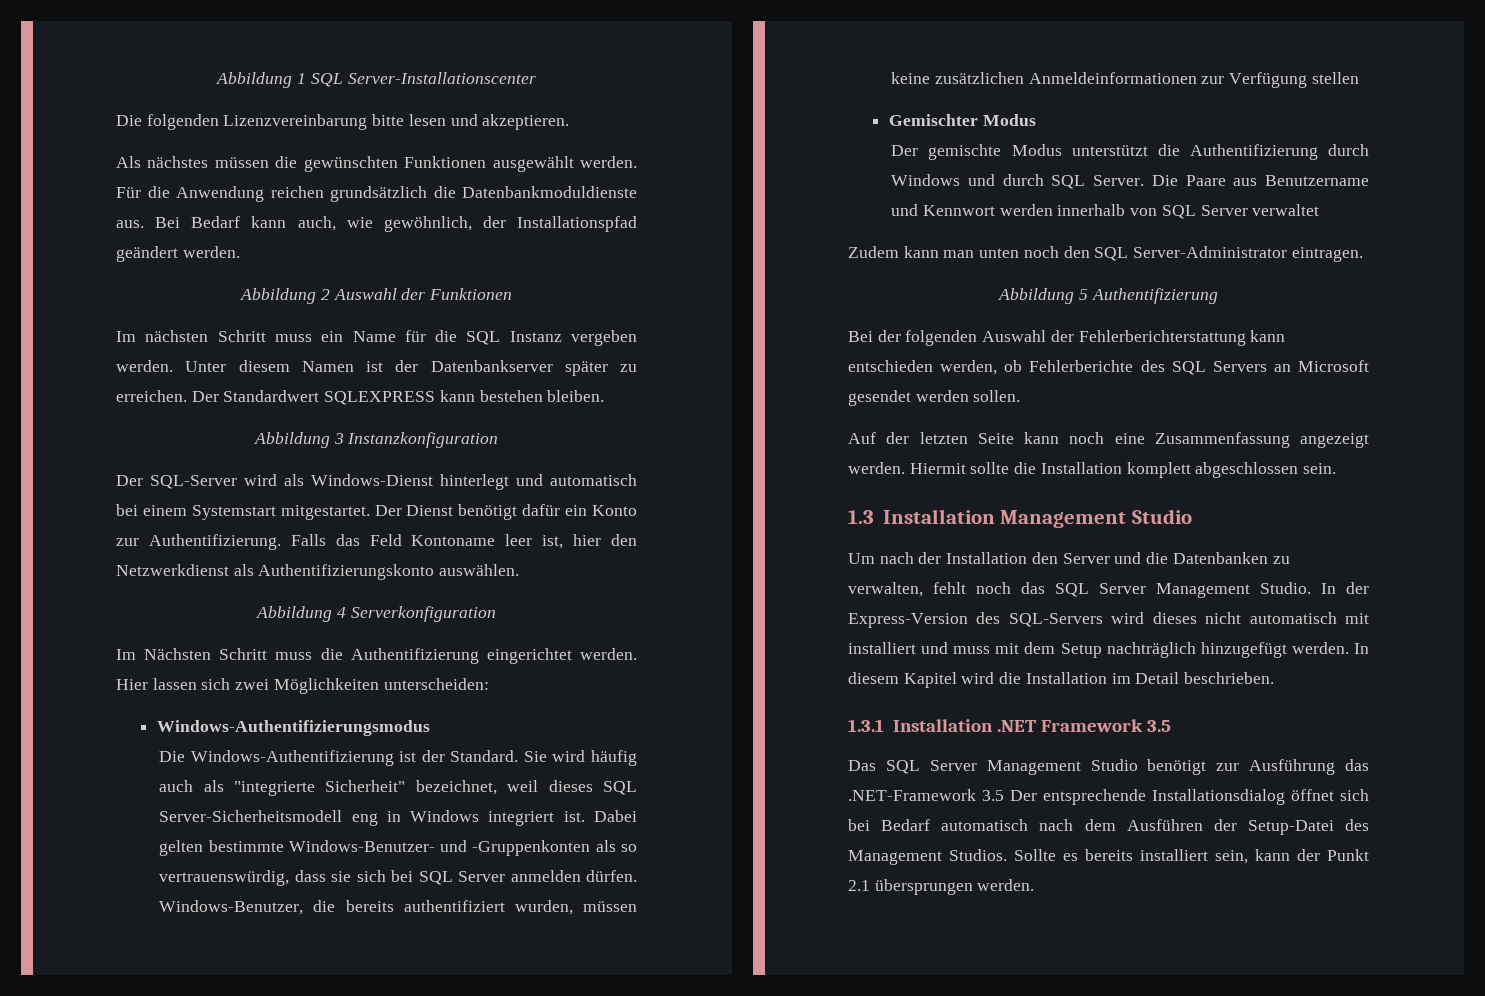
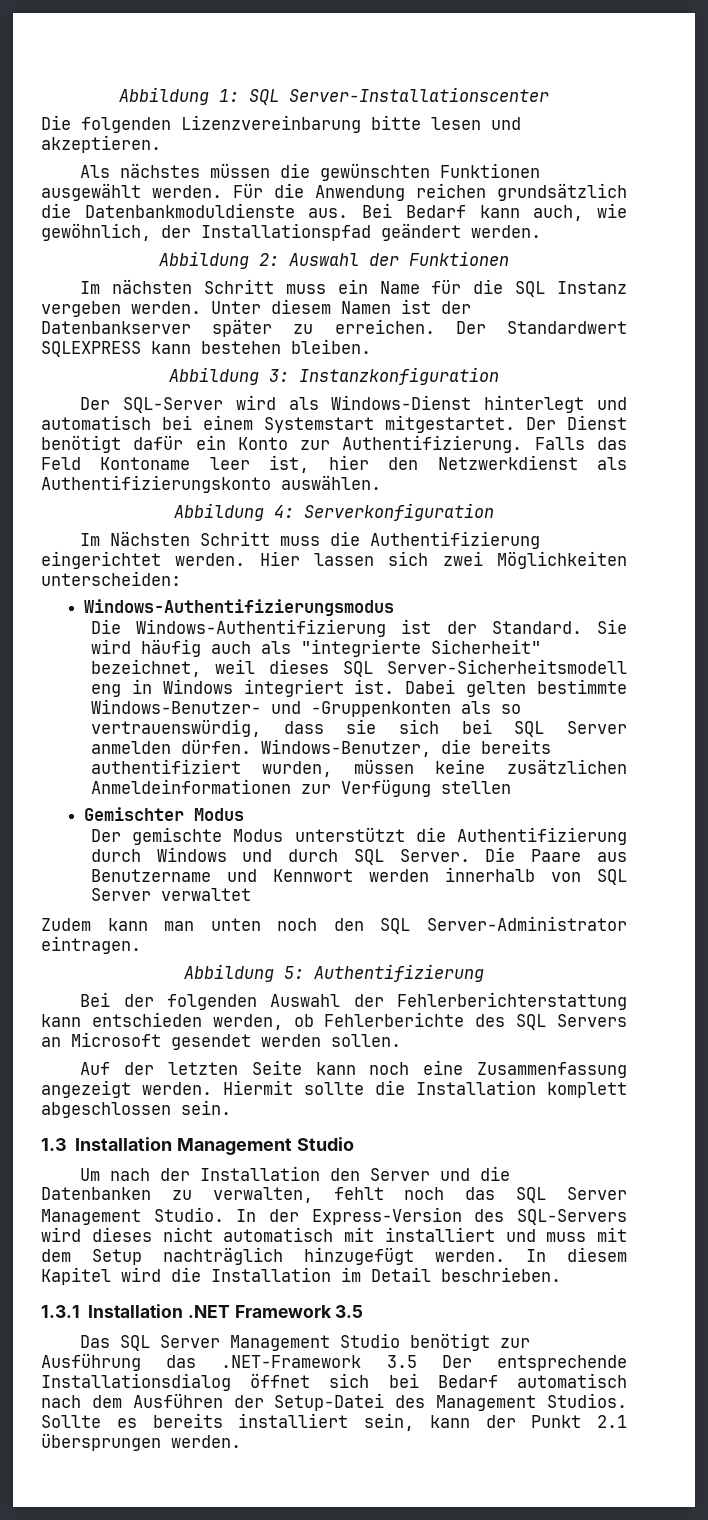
[216,72,307,88] Abbildung 1 -> [119,87,239,105] Abbildung 1:
[320,289,330,300] 2 -> [259,253,279,266] 2:
[333,433,344,444] 3 -> [269,369,289,382] 3:
[337,607,346,618] 4 -> [274,505,294,518] 4:
[1079,289,1088,300] 5 -> [284,966,304,979] 5:

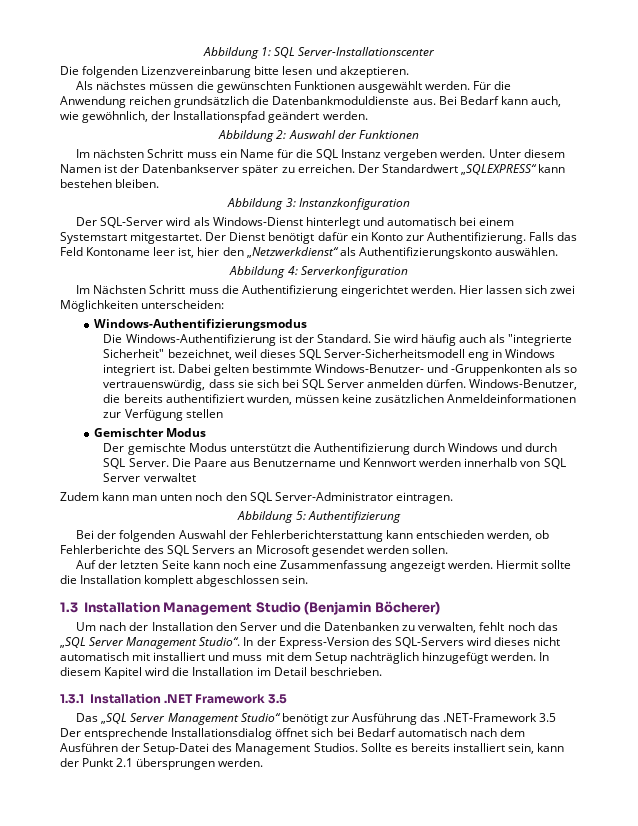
[41,341,141,357] SQLEXPRESS -> [460,164,537,175] „SQLEXPRESS“
[437,455,578,470] Netzwerkdienst -> [246,247,339,258] „Netzwerkdienst“
(354, 1144) none -> [304,601,440,615] (Benjamin Böcherer)
[516,1187,627,1203] [41,1207,224,1225] SQL Server Management Studio. -> [60,637,241,649] „SQL Server Management Studio“.
[120,1333,401,1351] SQL Server Management Studio -> [101,713,281,725] „SQL Server Management Studio“

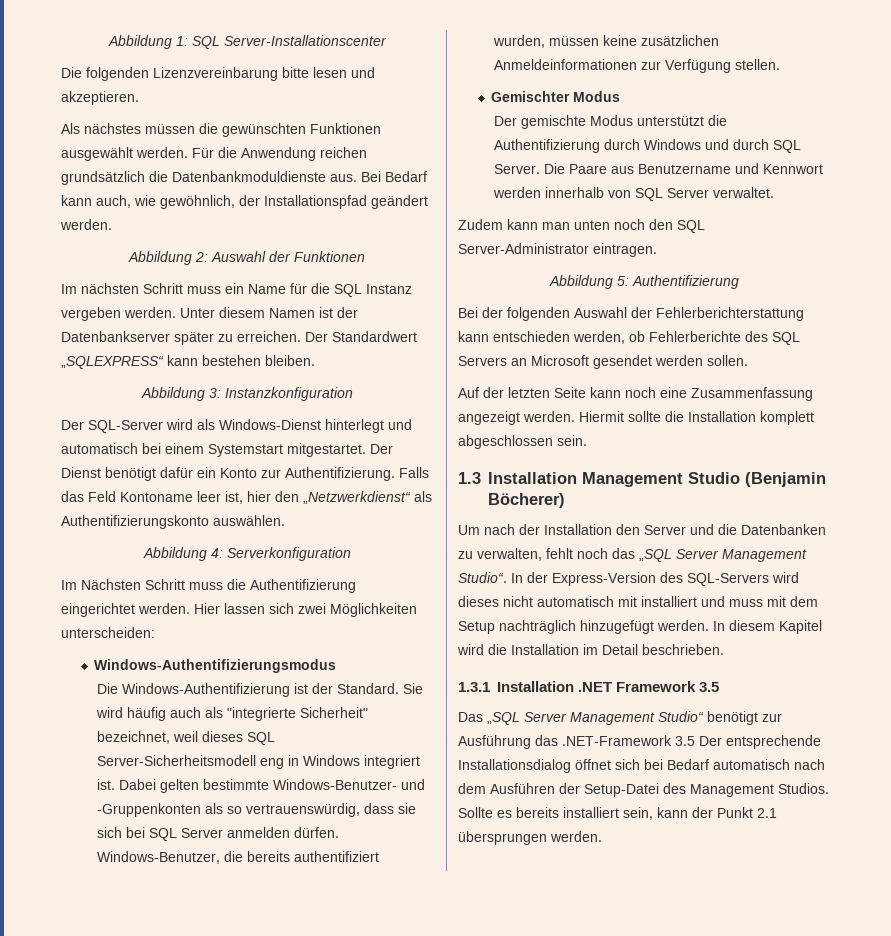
[185,409,223,418] stellen -> [735,59,781,70] stellen.
[143,473,196,482] verwaltet -> [713,187,775,198] verwaltet.

